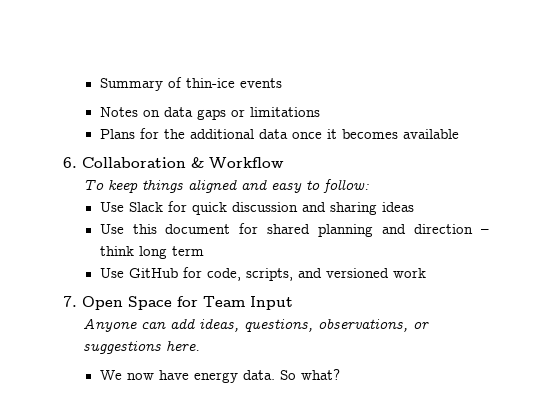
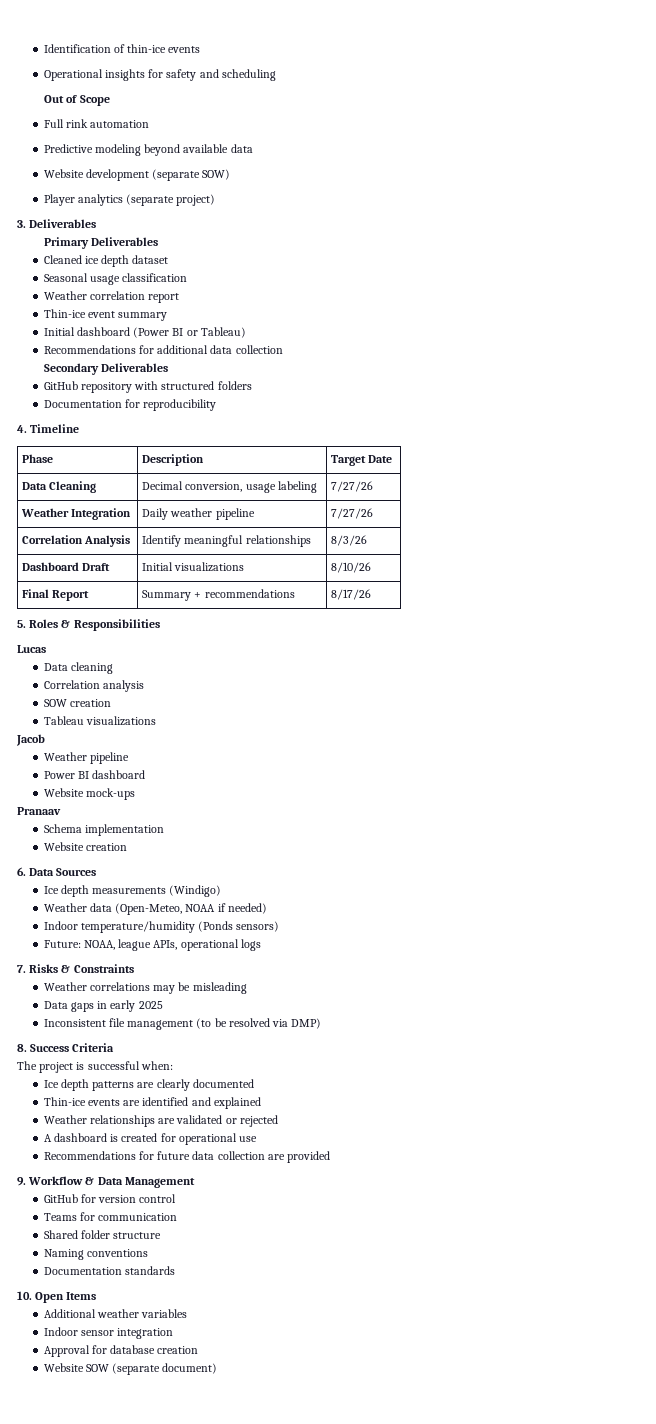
[99,78,163,91] Summary -> [43,44,111,53] Identification
[99,107,320,120] [99,128,459,139] [63,157,284,169] [83,179,370,193] [99,201,414,215] [99,223,489,237] [99,246,204,259] [99,267,426,281] [63,296,293,310] [83,318,430,332] [83,340,201,354] [99,369,340,383] Notes on data gaps or limitations // Plans for the additional data once it becomes available // 6. Collaboration & Workflow // To keep things aligned and easy to follow: // Use Slack for quick discussion and sharing ideas // Use this document for shared planning and direction – think long term // Use GitHub for code, scripts, and versioned work // 7. Open Space for Team Input // Anyone can add ideas, questions, observations, or suggestions here. // We now have energy data. So what? -> [43,69,276,81] [44,95,110,106] [43,119,150,128] [43,144,253,156] [43,169,231,181] [43,194,216,206] [17,219,97,228] [44,237,159,249] [43,255,169,267] [43,273,188,285] [43,291,180,303] [43,309,168,321] [43,327,246,338] [43,345,283,354] [44,363,169,375] [43,381,252,393] [43,399,217,411] [17,424,80,433] [22,454,54,463] [142,454,205,466] [331,455,393,466] [22,481,97,493] [142,481,317,493] [331,481,374,492] [21,508,132,520] [142,508,255,520] [331,508,374,519] [22,535,131,547] [142,535,311,547] [331,535,368,546] [22,562,111,571] [142,562,245,572] [331,562,372,573] [22,589,90,601] [142,589,295,601] [331,589,372,600] [17,619,160,631] [17,645,46,653] [43,662,113,674] [43,680,144,692] [43,699,111,707] [43,716,156,726] [16,734,45,746] [43,752,129,764] [43,770,146,779] [43,788,135,800] [17,807,61,815] [43,824,164,836] [43,842,127,851] [17,867,97,876] [43,885,222,897] [43,903,267,915] [43,921,280,933] [43,939,261,951] [17,964,134,973] [43,982,247,994] [43,1000,163,1012] [43,1018,322,1030] [17,1043,115,1052] [17,1061,173,1073] [43,1079,254,1091] [43,1097,261,1109] [43,1115,278,1127] [43,1133,258,1145] [43,1151,331,1163] [17,1176,195,1188] [43,1194,177,1203] [43,1212,178,1221] [43,1230,162,1239] [43,1249,148,1260] [43,1266,175,1275] [17,1291,97,1303] [43,1309,188,1318] [43,1327,174,1339] [43,1345,199,1357] [43,1363,218,1375] Operational insights for safety and scheduling // Out of Scope // Full rink automation // Predictive modeling beyond available data // Website development (separate SOW) // Player analytics (separate project) // 3. Deliverables // Primary Deliverables // Cleaned ice depth dataset // Seasonal usage classification // Weather correlation report // Thin-ice event summary // Initial dashboard (Power BI or Tableau) // Recommendations for additional data collection // Secondary Deliverables // GitHub repository with structured folders // Documentation for reproducibility // 4. Timeline // Phase | Description | Target Date // Data Cleaning | Decimal conversion, usage labeling | 7/27/26 // Weather Integration | Daily weather pipeline | 7/27/26 // Correlation Analysis | Identify meaningful relationships | 8/3/26 // Dashboard Draft | Initial visualizations | 8/10/26 // Final Report | Summary + recommendations | 8/17/26 // 5. Roles & Responsibilities // Lucas // Data cleaning // Correlation analysis // SOW creation // Tableau visualizations // Jacob // Weather pipeline // Power BI dashboard // Website mock-ups // Pranaav // Schema implementation // Website creation // 6. Data Sources // Ice depth measurements (Windigo) // Weather data (Open-Meteo, NOAA if needed) // Indoor temperature/humidity (Ponds sensors) // Future: NOAA, league APIs, operational logs // 7. Risks & Constraints // Weather correlations may be misleading // Data gaps in early 2025 // Inconsistent file management (to be resolved via DMP) // 8. Success Criteria // The project is successful when: // Ice depth patterns are clearly documented // Thin-ice events are identified and explained // Weather relationships are validated or rejected // A dashboard is created for operational use // Recommendations for future data collection are provided // 9. Workflow & Data Management // GitHub for version control // Teams for communication // Shared folder structure // Naming conventions // Documentation standards // 10. Open Items // Additional weather variables // Indoor sensor integration // Approval for database creation // Website SOW (separate document)

